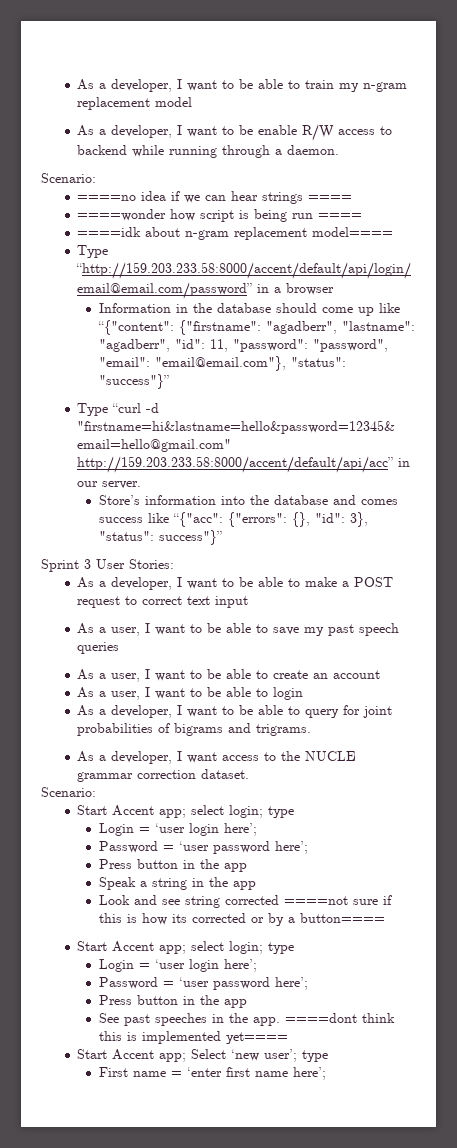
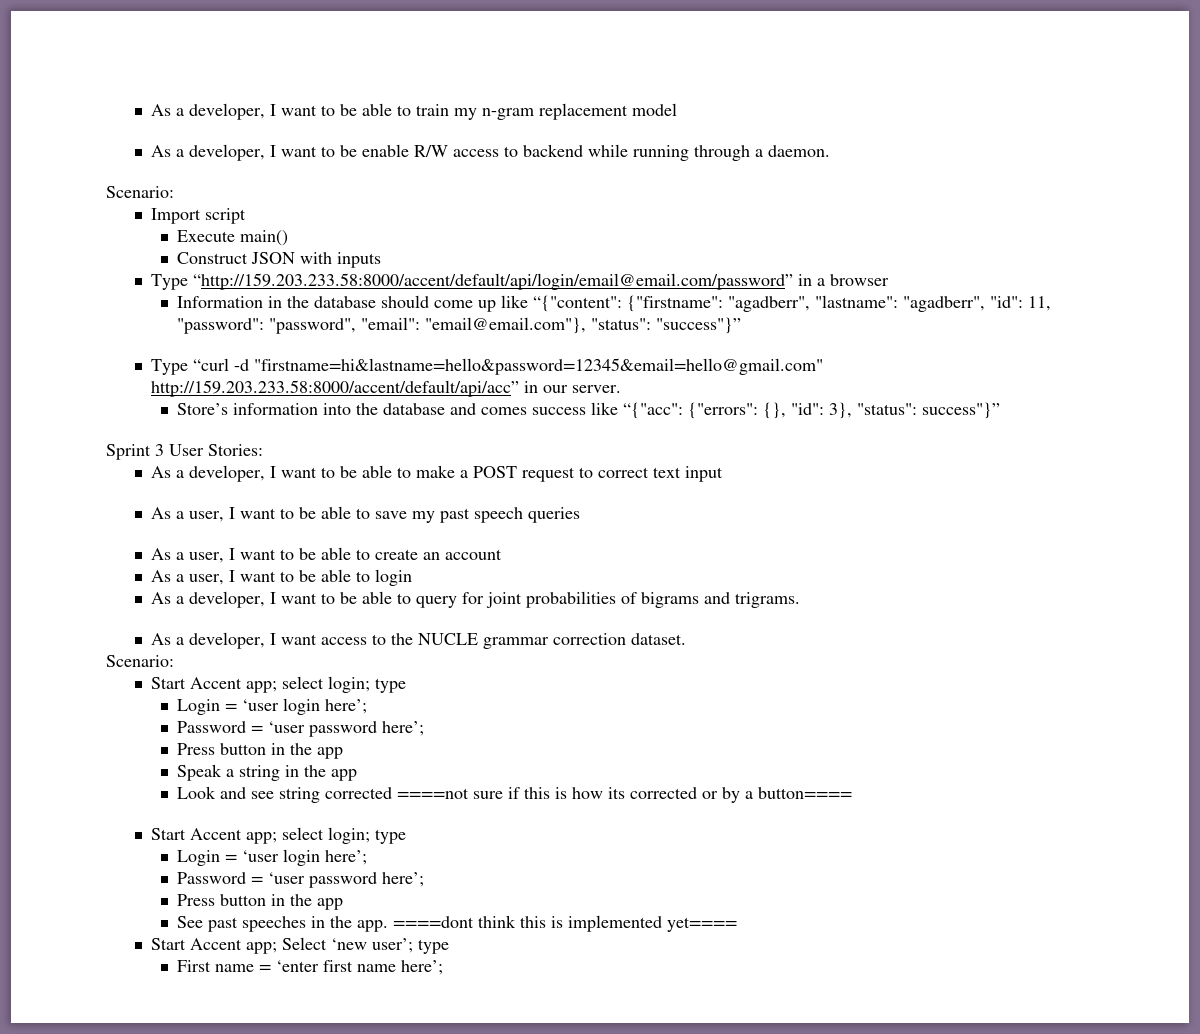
[77,191,353,204] [77,209,363,222] [77,227,394,240] ====no idea if we can hear strings ==== // ====wonder how script is being run ==== // ====idk about n-gram replacement model==== -> [151,208,247,224] [177,230,289,246] [177,252,382,268] Import script // Execute main() // Construct JSON with inputs

